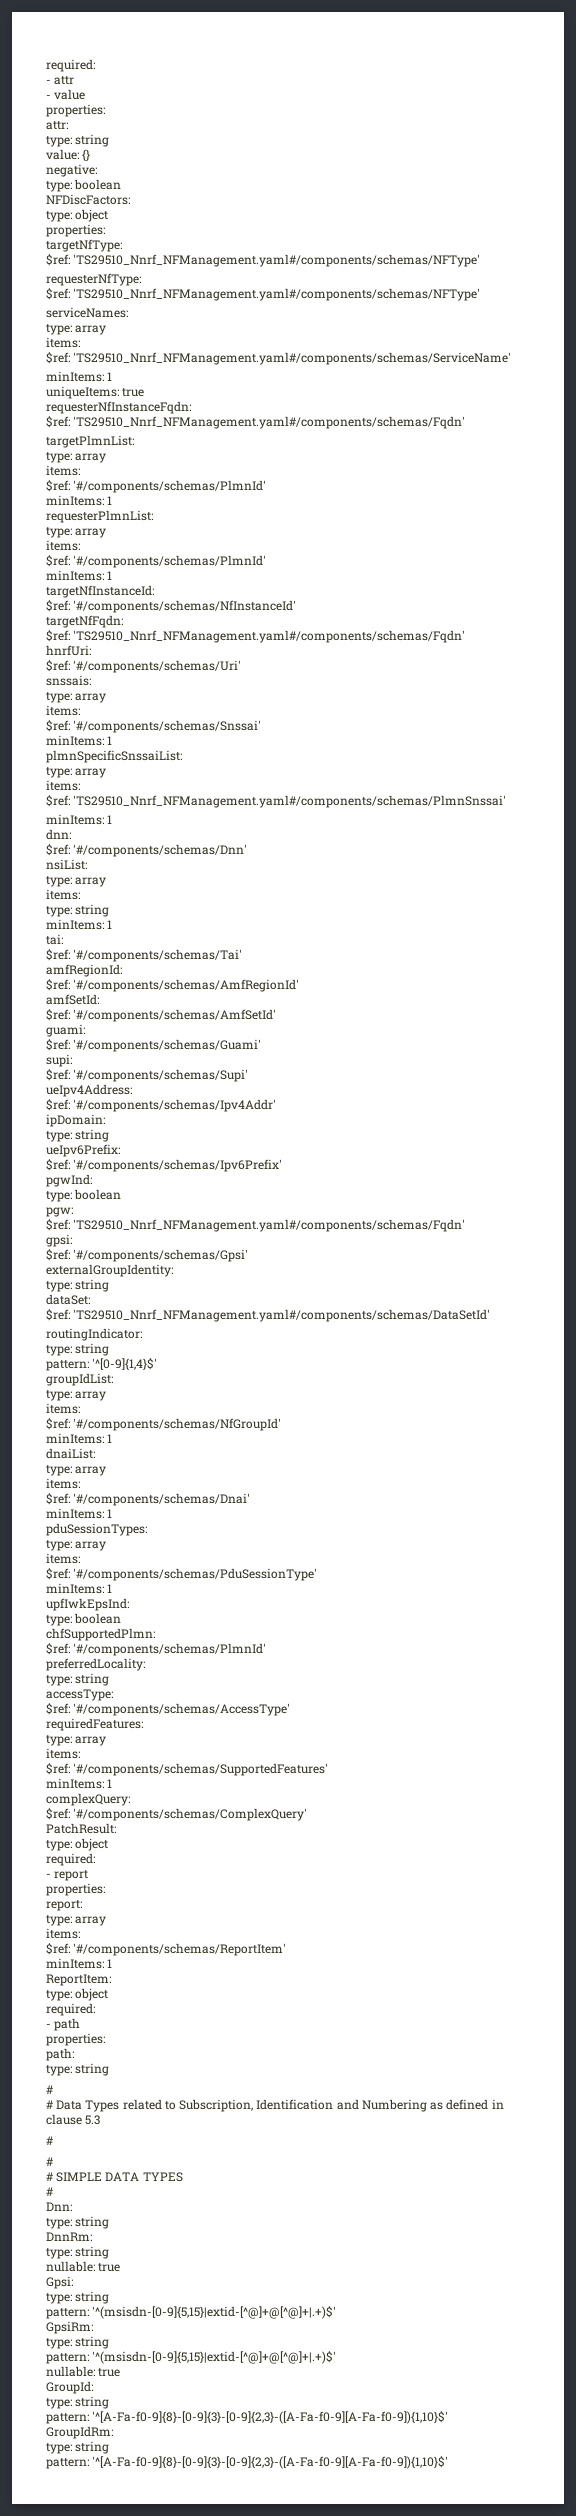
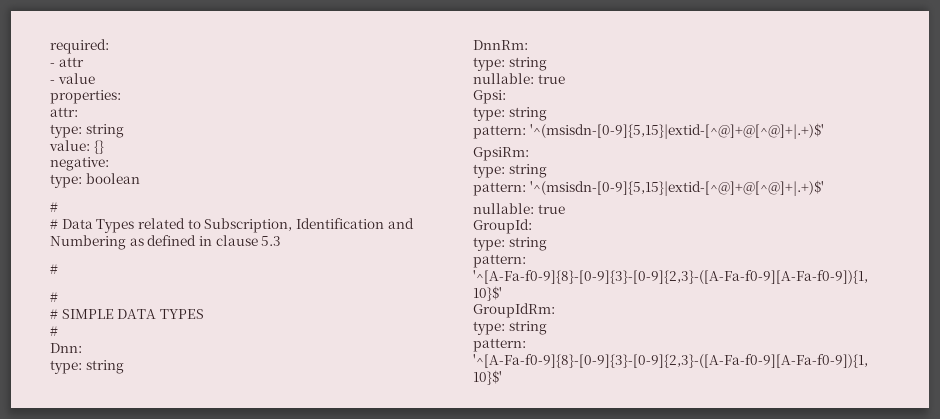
[46,194,130,205] [46,209,109,222] [46,224,105,237] [46,239,122,252] [46,254,481,267] [46,273,141,286] [46,288,481,301] [46,307,128,318] [46,324,107,335] [46,337,80,348] [46,352,512,365] [46,371,113,382] [46,386,145,399] [46,401,191,414] [46,416,466,429] [46,435,134,448] [46,452,107,463] [46,465,80,476] [46,480,267,493] [46,495,113,506] [46,510,153,523] [46,527,107,538] [46,540,80,551] [46,555,267,568] [46,570,113,581] [46,585,154,598] [46,600,297,613] [46,615,123,628] [46,630,466,643] [46,645,91,656] [46,660,242,673] [46,675,91,686] [46,692,107,703] [46,705,80,716] [46,720,262,733] [46,735,113,746] [46,750,182,763] [46,767,107,778] [46,780,80,791] [46,795,507,808] [46,814,113,825] [46,829,71,840] [46,844,248,857] [46,859,87,870] [46,876,107,887] [46,889,80,900] [46,904,110,917] [46,919,113,930] [46,934,63,945] [46,949,243,962] [46,964,122,977] [46,979,300,992] [46,994,99,1005] [46,1009,277,1022] [46,1024,85,1037] [46,1039,262,1052] [46,1054,72,1067] [46,1069,249,1082] [46,1084,132,1097] [46,1099,277,1112] [46,1114,105,1127] [46,1129,110,1142] [46,1144,120,1157] [46,1159,283,1172] [46,1174,92,1187] [46,1189,122,1202] [46,1207,73,1217] [46,1219,466,1232] [46,1234,72,1247] [46,1249,249,1262] [46,1264,173,1277] [46,1279,110,1292] [46,1294,90,1305] [46,1309,491,1322] [46,1328,142,1341] [46,1343,110,1356] [46,1358,158,1371] [46,1373,113,1386] [46,1390,107,1401] [46,1403,80,1414] [46,1418,282,1431] [46,1433,113,1444] [46,1448,95,1459] [46,1465,107,1476] [46,1478,80,1489] [46,1493,251,1506] [46,1508,113,1519] [46,1523,147,1536] [46,1540,107,1551] [46,1553,80,1564] [46,1568,318,1581] [46,1583,113,1594] [46,1598,129,1611] [46,1613,122,1626] [46,1628,155,1641] [46,1643,267,1656] [46,1658,145,1671] [46,1673,110,1686] [46,1689,113,1701] [46,1703,291,1716] [46,1718,143,1731] [46,1735,107,1746] [46,1748,80,1759] [46,1763,329,1776] [46,1778,113,1789] [46,1793,130,1806] [46,1808,308,1821] [46,1823,116,1834] [46,1838,109,1851] [46,1853,95,1866] [46,1870,89,1881] [46,1883,105,1896] [46,1900,82,1911] [46,1915,107,1926] [46,1928,80,1939] [46,1943,287,1956] [46,1958,113,1969] [46,1974,111,1986] [46,1988,109,2001] [46,2003,95,2016] [46,2018,81,2031] [46,2033,105,2046] [46,2048,74,2061] [46,2063,110,2076] // NFDiscFactors: // type: object // properties: // targetNfType: // $ref: 'TS29510_Nnrf_NFManagement.yaml#/components/schemas/NFType' // requesterNfType: // $ref: 'TS29510_Nnrf_NFManagement.yaml#/components/schemas/NFType' // serviceNames: // type: array // items: // $ref: 'TS29510_Nnrf_NFManagement.yaml#/components/schemas/ServiceName' // minItems: 1 // uniqueItems: true // requesterNfInstanceFqdn: // $ref: 'TS29510_Nnrf_NFManagement.yaml#/components/schemas/Fqdn' // targetPlmnList: // type: array // items: // $ref: '#/components/schemas/PlmnId' // minItems: 1 // requesterPlmnList: // type: array // items: // $ref: '#/components/schemas/PlmnId' // minItems: 1 // targetNfInstanceId: // $ref: '#/components/schemas/NfInstanceId' // targetNfFqdn: // $ref: 'TS29510_Nnrf_NFManagement.yaml#/components/schemas/Fqdn' // hnrfUri: // $ref: '#/components/schemas/Uri' // snssais: // type: array // items: // $ref: '#/components/schemas/Snssai' // minItems: 1 // plmnSpecificSnssaiList: // type: array // items: // $ref: 'TS29510_Nnrf_NFManagement.yaml#/components/schemas/PlmnSnssai' // minItems: 1 // dnn: // $ref: '#/components/schemas/Dnn' // nsiList: // type: array // items: // type: string // minItems: 1 // tai: // $ref: '#/components/schemas/Tai' // amfRegionId: // $ref: '#/components/schemas/AmfRegionId' // amfSetId: // $ref: '#/components/schemas/AmfSetId' // guami: // $ref: '#/components/schemas/Guami' // supi: // $ref: '#/components/schemas/Supi' // ueIpv4Address: // $ref: '#/components/schemas/Ipv4Addr' // ipDomain: // type: string // ueIpv6Prefix: // $ref: '#/components/schemas/Ipv6Prefix' // pgwInd: // type: boolean // pgw: // $ref: 'TS29510_Nnrf_NFManagement.yaml#/components/schemas/Fqdn' // gpsi: // $ref: '#/components/schemas/Gpsi' // externalGroupIdentity: // type: string // dataSet: // $ref: 'TS29510_Nnrf_NFManagement.yaml#/components/schemas/DataSetId' // routingIndicator: // type: string // pattern: '^[0-9]{1,4}$' // groupIdList: // type: array // items: // $ref: '#/components/schemas/NfGroupId' // minItems: 1 // dnaiList: // type: array // items: // $ref: '#/components/schemas/Dnai' // minItems: 1 // pduSessionTypes: // type: array // items: // $ref: '#/components/schemas/PduSessionType' // minItems: 1 // upfIwkEpsInd: // type: boolean // chfSupportedPlmn: // $ref: '#/components/schemas/PlmnId' // preferredLocality: // type: string // accessType: // $ref: '#/components/schemas/AccessType' // requiredFeatures: // type: array // items: // $ref: '#/components/schemas/SupportedFeatures' // minItems: 1 // complexQuery: // $ref: '#/components/schemas/ComplexQuery' // PatchResult: // type: object // required: // - report // properties: // report: // type: array // items: // $ref: '#/components/schemas/ReportItem' // minItems: 1 // ReportItem: // type: object // required: // - path // properties: // path: // type: string -> (140, 178) none

